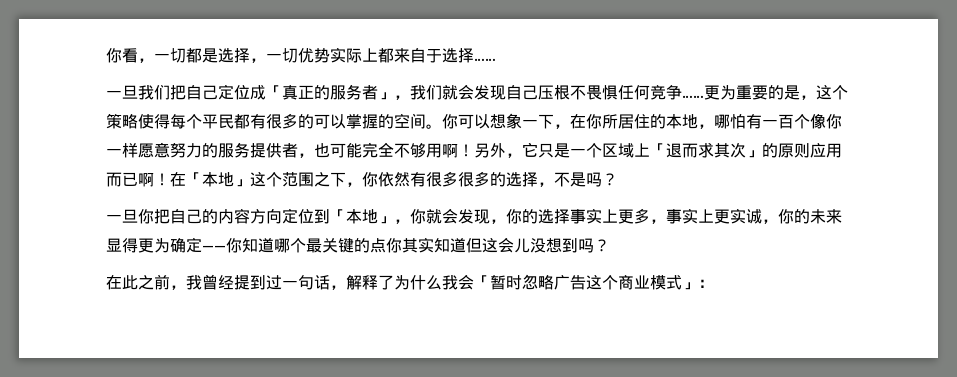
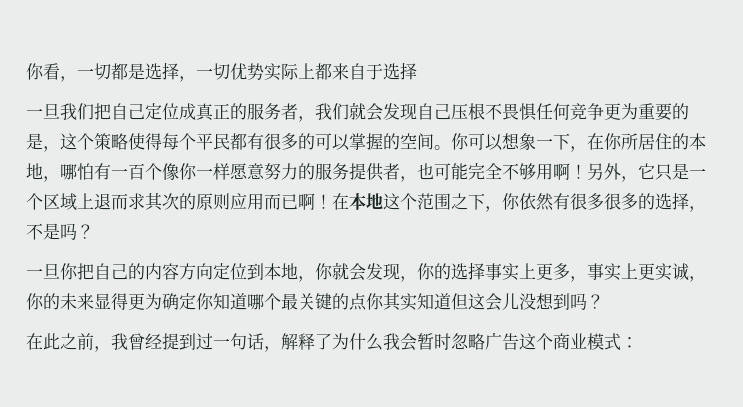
[474,58,496,61] …… -> (417, 71) none
[266,85,282,98] 「 -> (196, 111) none
[378,92,394,100] 」 -> (298, 111) none
[682,95,704,98] …… -> (604, 111) none
[650,143,666,156] 「 -> (94, 201) none
[746,150,762,158] 」 -> (179, 201) none
[186,172,250,187] 「本地」 -> [349,193,383,210] 本地
[330,209,394,224] 「本地」 -> [264,263,298,280] 本地
[202,245,226,251] —— -> (196, 301) none
[474,275,490,288] 「 -> (417, 342) none
[682,282,698,290] 」 -> (621, 342) none

